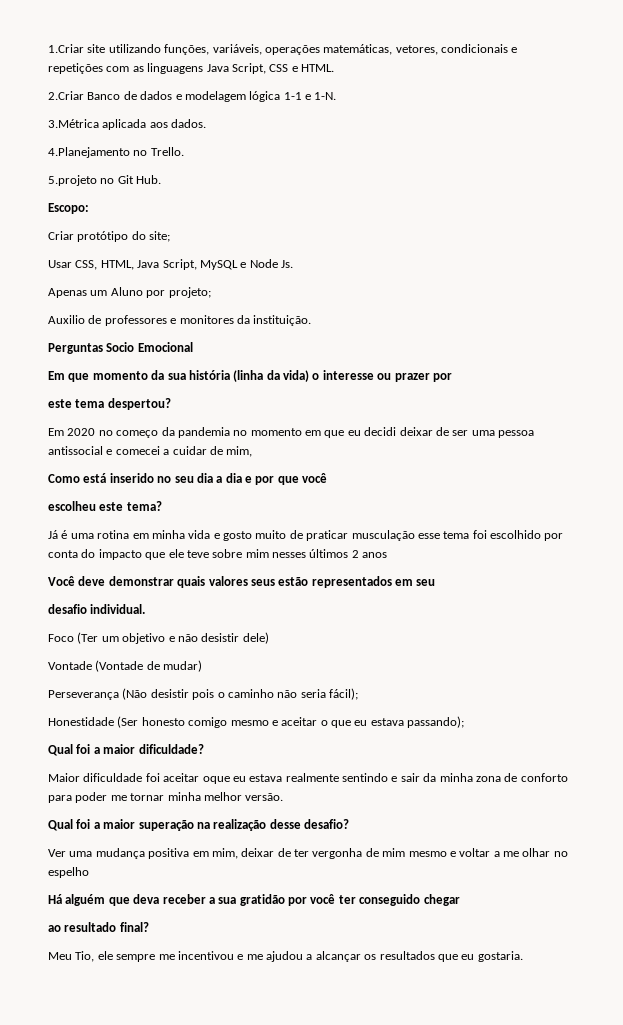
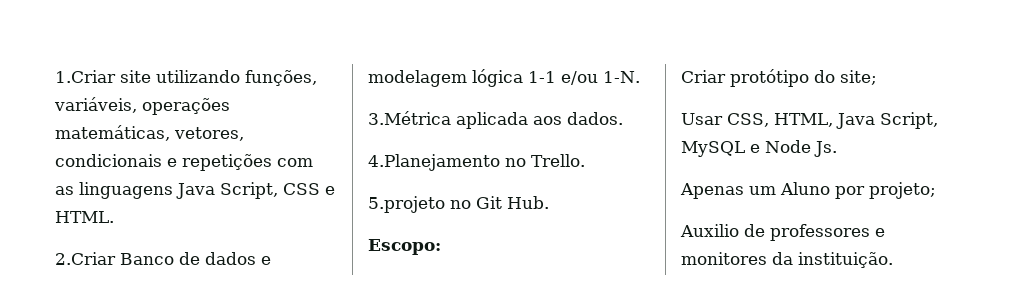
[305,94,311,100] e -> [561,71,598,85] e/ou
[48,342,193,354] [48,370,452,382] [48,398,171,410] [48,427,534,438] [48,446,253,457] [48,473,328,485] [48,501,162,511] [48,530,564,541] [48,549,388,560] [48,576,436,588] [48,604,146,614] [48,632,269,644] [48,660,203,672] [48,688,358,700] [48,716,465,728] [48,744,204,756] [48,773,568,784] [48,792,284,803] [48,819,349,831] [48,848,568,859] [48,867,89,878] [48,894,460,906] [48,922,149,932] [48,951,523,962] // Perguntas Socio Emocional // Em que momento da sua história (linha da vida) o interesse ou prazer por // este tema despertou? // Em 2020 no começo da pandemia no momento em que eu decidi deixar de ser uma pessoa antissocial e comecei a cuidar de mim, // Como está inserido no seu dia a dia e por que você // escolheu este tema? // Já é uma rotina em minha vida e gosto muito de praticar musculação esse tema foi escolhido por conta do impacto que ele teve sobre mim nesses últimos 2 anos // Você deve demonstrar quais valores seus estão representados em seu // desafio individual. // Foco (Ter um objetivo e não desistir dele) // Vontade (Vontade de mudar) // Perseverança (Não desistir pois o caminho não seria fácil); // Honestidade (Ser honesto comigo mesmo e aceitar o que eu estava passando); // Qual foi a maior dificuldade? // Maior dificuldade foi aceitar oque eu estava realmente sentindo e sair da minha zona de conforto para poder me tornar minha melhor versão. // Qual foi a maior superação na realização desse desafio? // Ver uma mudança positiva em mim, deixar de ter vergonha de mim mesmo e voltar a me olhar no espelho // Há alguém que deva receber a sua gratidão por você ter conseguido chegar // ao resultado final? // Meu Tio, ele sempre me incentivou e me ajudou a alcançar os resultados que eu gostaria. -> (893, 260) none

